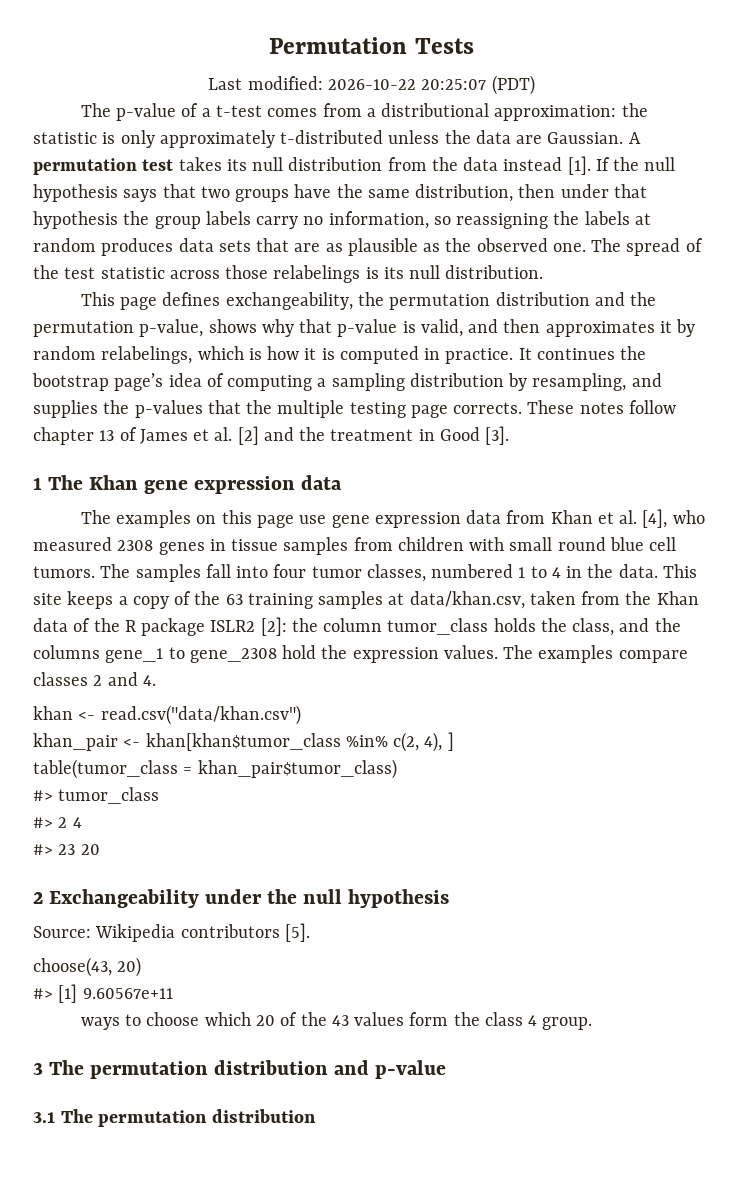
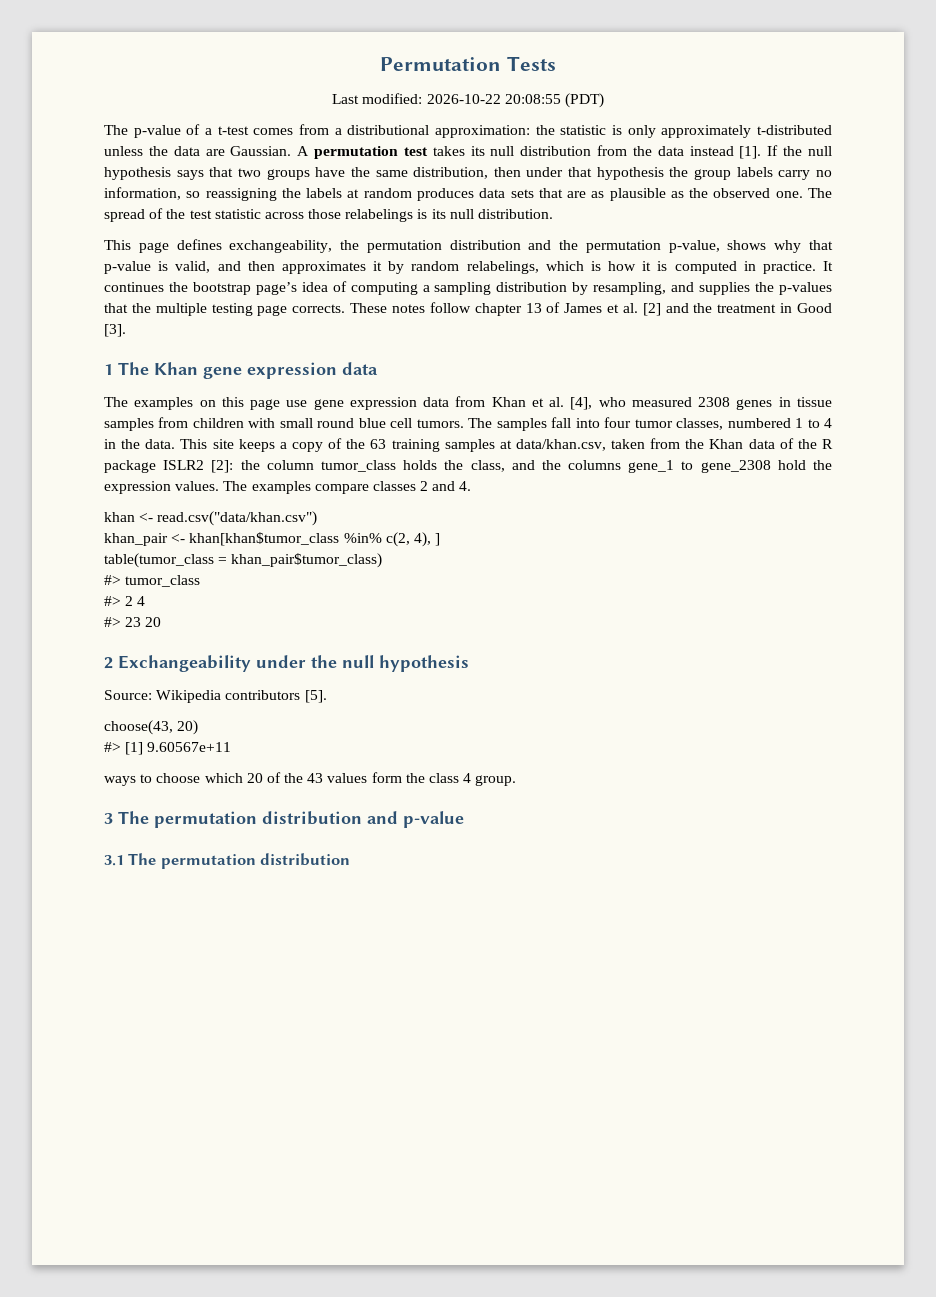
[421,79,487,90] 20:25:07 -> [504,94,561,104] 20:08:55

